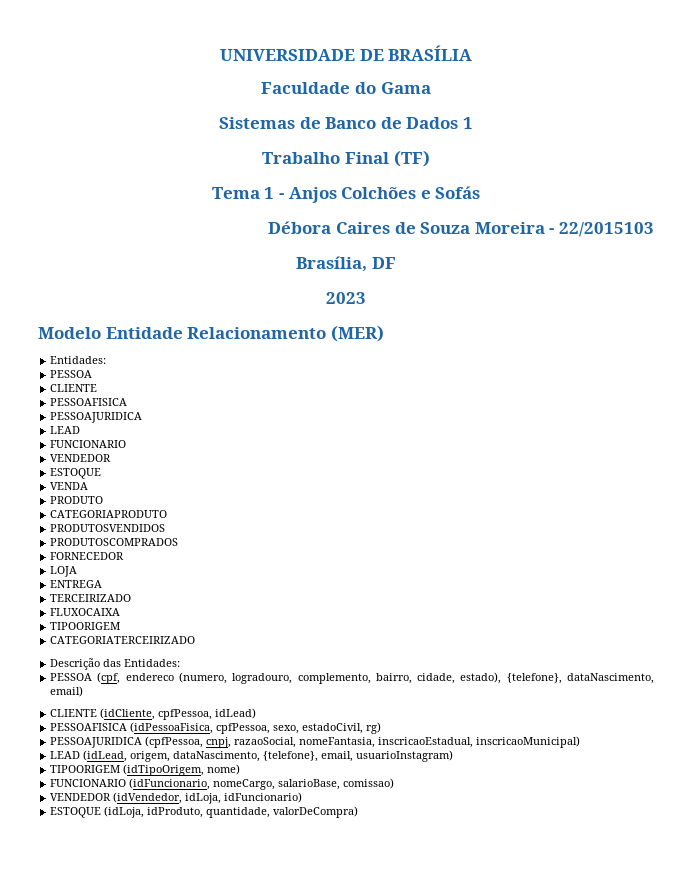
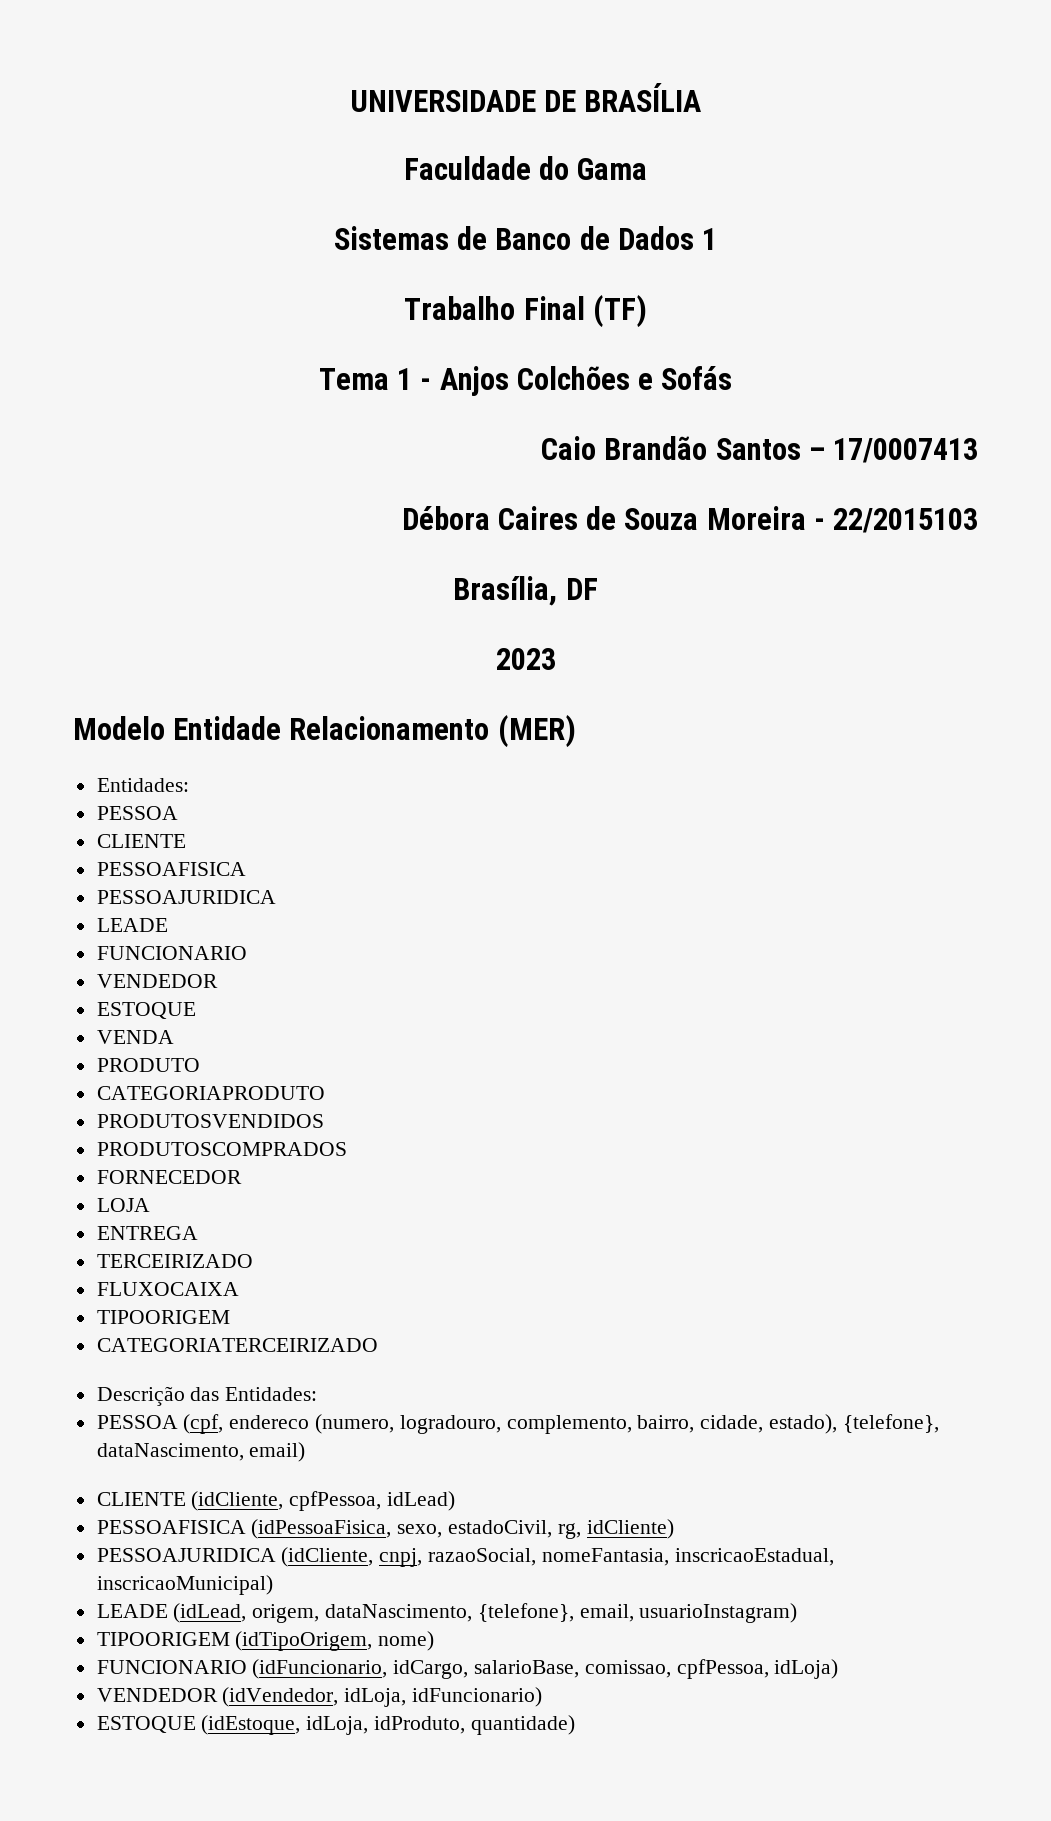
(481, 192) none -> [541,436,978,463] // Caio Brandão Santos – 17/0007413
[50,426,81,434] LEAD -> [96,918,168,932] LEADE
[216,723,271,734] cpfPessoa, -> (392, 1529) none
[366,722,382,734] [50,736,204,748] rg) // PESSOAJURIDICA (cpfPessoa, -> [557,1519,674,1539] [96,1547,374,1567] rg, idCliente) // PESSOAJURIDICA (idCliente,
[50,751,81,759] LEAD -> [96,1604,168,1618] LEADE
[213,778,395,790] nomeCargo, salarioBase, comissao) -> [393,1659,839,1679] idCargo, salarioBase, comissao, cpfPessoa, idLoja)
[104,806,359,818] (idLoja, idProduto, quantidade, valorDeCompra) -> [201,1715,575,1735] (idEstoque, idLoja, idProduto, quantidade)

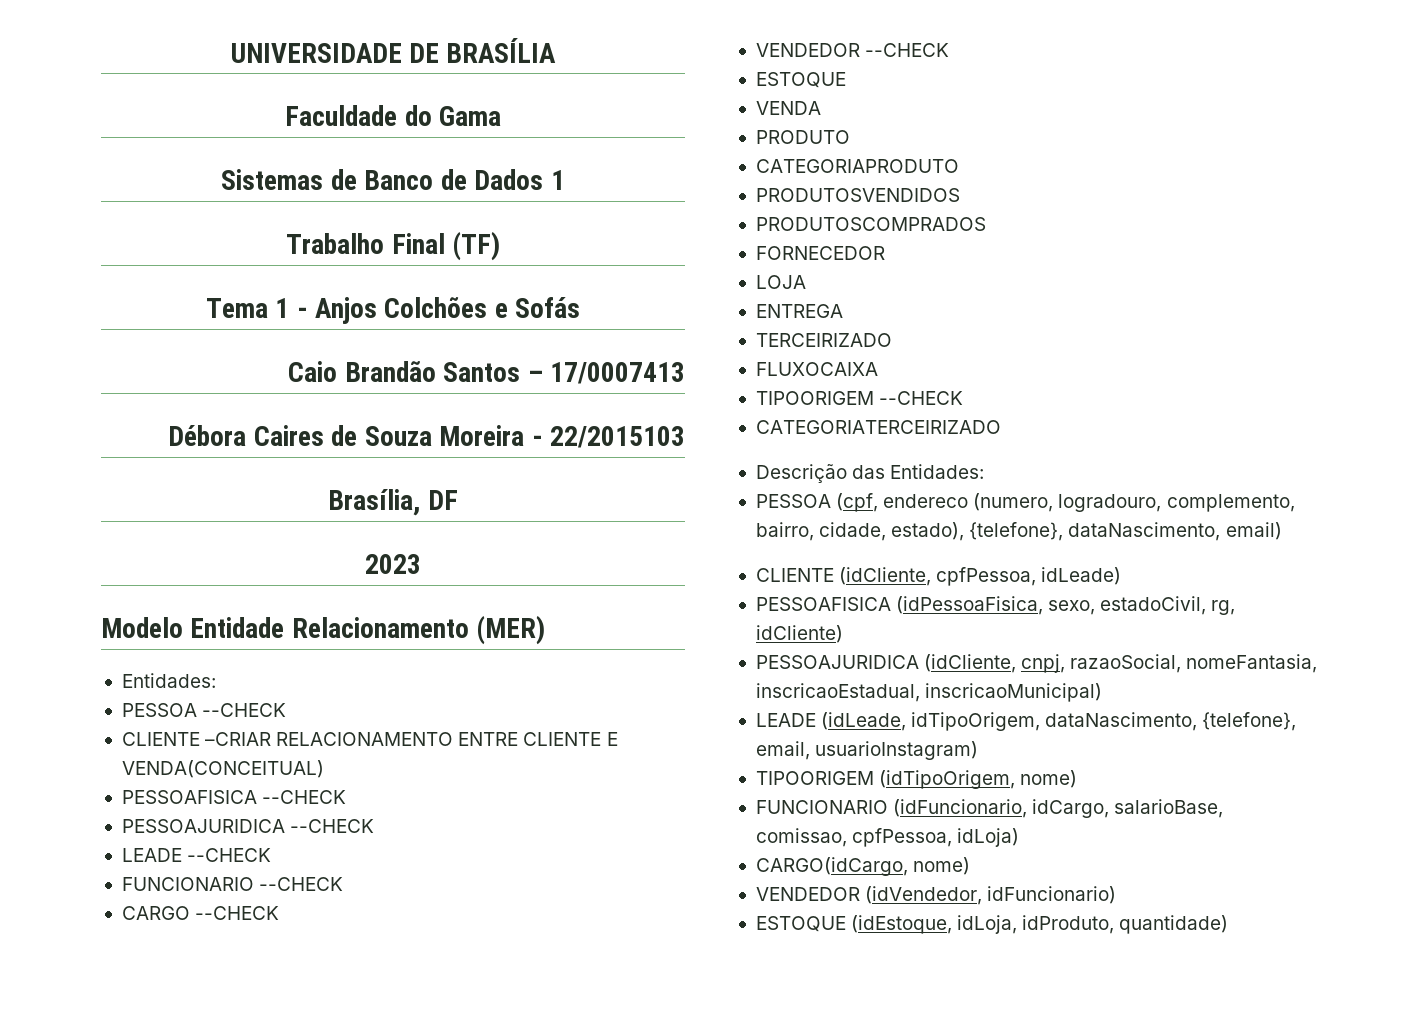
[96,834,186,848] [96,862,246,876] [96,890,276,904] [96,918,168,932] [96,946,247,960] [96,974,218,988] // CLIENTE // PESSOAFISICA // PESSOAJURIDICA // LEADE // FUNCIONARIO // VENDEDOR -> [202,703,287,717] [121,732,618,746] [121,760,324,778] [121,790,347,804] [121,819,375,833] [121,848,272,862] [121,877,344,891] [121,906,280,920] [755,43,950,57] --CHECK // CLIENTE –CRIAR RELACIONAMENTO ENTRE CLIENTE E VENDA(CONCEITUAL) // PESSOAFISICA --CHECK // PESSOAJURIDICA --CHECK // LEADE --CHECK // FUNCIONARIO --CHECK // CARGO --CHECK // VENDEDOR --CHECK
(230, 1317) none -> [879,391,964,405] --CHECK
[387,1491,456,1511] idLead) -> [1041,567,1122,585] idLeade)
[173,1603,320,1623] (idLead, origem, -> [821,712,1041,731] (idLeade, idTipoOrigem,
(839, 1669) none -> [755,857,971,876] // CARGO(idCargo, nome)
[344,1688,407,1707] idLoja, -> (983, 895) none

